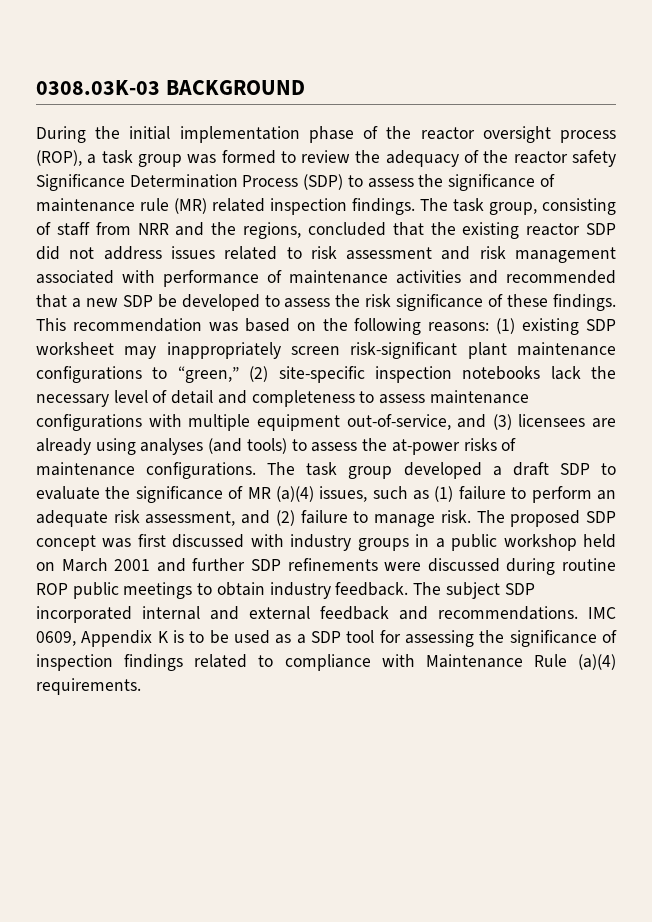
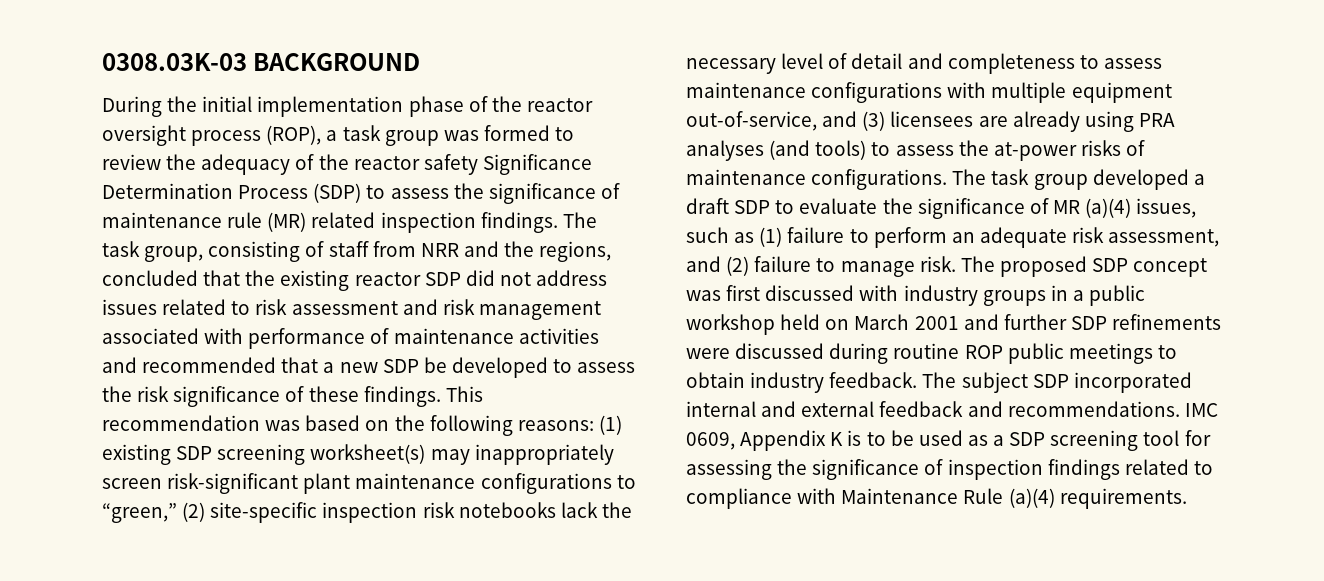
[36,342,114,355] worksheet -> [217,444,426,465] screening worksheet(s)
(452, 374) none -> [422,502,455,518] risk
(136, 446) none -> [1138,113,1175,127] PRA
(342, 637) none -> [1050,430,1139,451] screening

